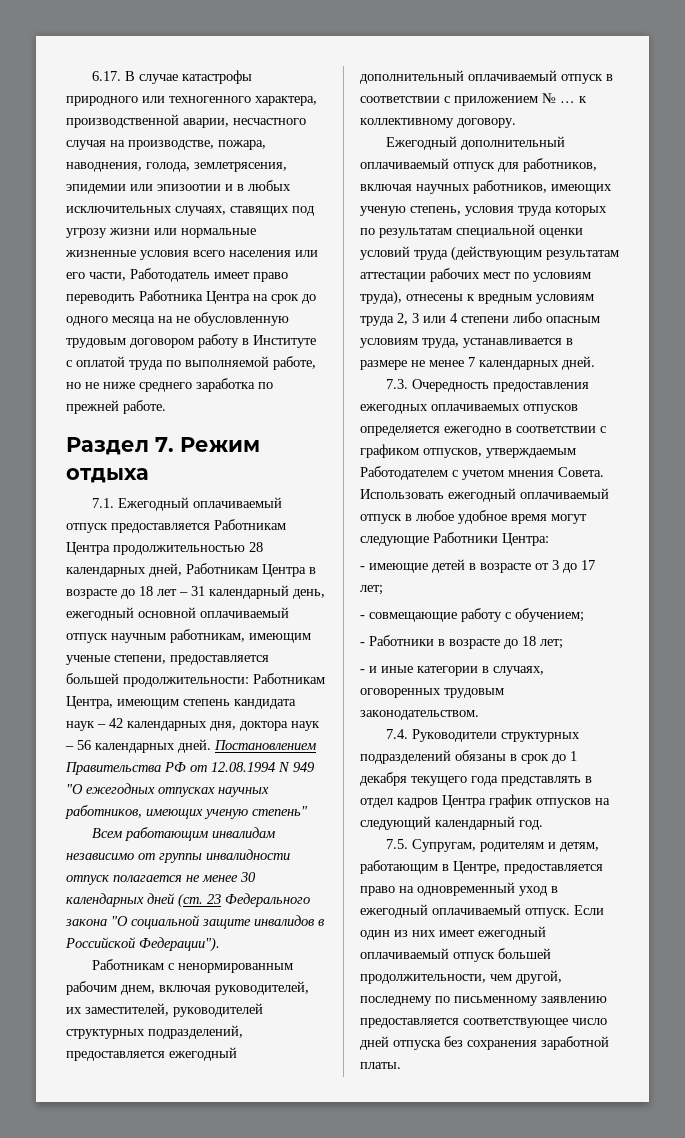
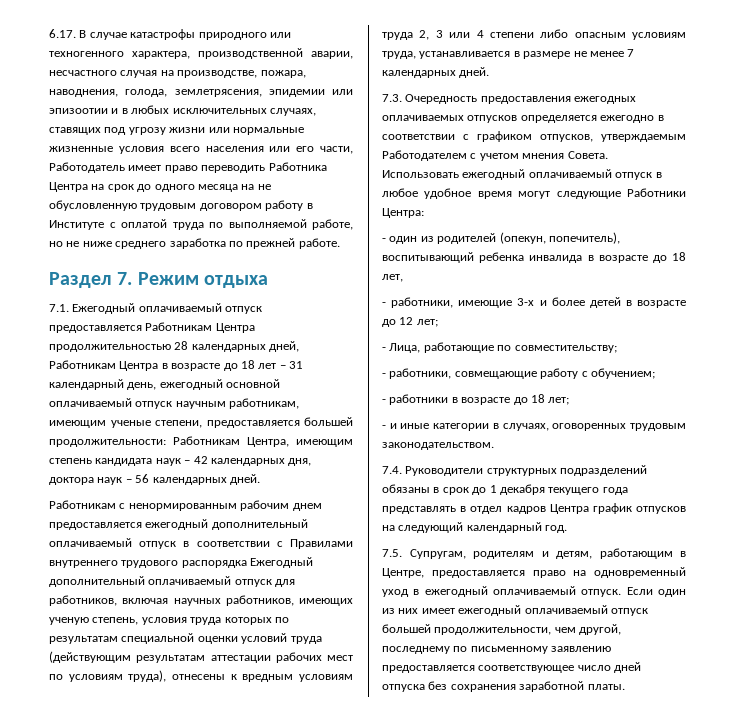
[214,740,316,750] [65,762,315,775] [66,783,269,797] [65,805,308,819] [92,827,276,841] [66,849,290,863] [66,872,256,885] [66,893,310,908] [65,915,325,929] [65,937,220,952] [92,959,294,973] [66,981,309,995] [66,1003,263,1017] [66,1025,243,1039] Постановлением Правительства РФ от 12.08.1994 N 949 "О ежегодных отпусках научных работников, имеющих ученую степень" // Всем работающим инвалидам независимо от группы инвалидности отпуск полагается не менее 30 календарных дней (ст. 23 Федерального закона "О социальной защите инвалидов в Российской Федерации"). // Работникам с ненормированным рабочим днем, включая руководителей, их заместителей, руководителей структурных подразделений, -> [49,500,322,511] // Работникам с ненормированным рабочим днем
[454,93,587,106] [360,118,516,128] приложением № … к коллективному договору. // -> [290,539,353,549] [49,560,247,568] Правилами внутреннего трудового распорядка
[369,559,595,573] [360,585,383,595] [360,615,365,619] имеющие детей в возрасте от 3 до 17 лет; // - -> [389,232,620,244] [382,252,686,263] [382,274,403,282] [382,297,686,308] [382,317,438,327] [382,342,617,353] [382,368,452,379] один из родителей (опекун, попечитель), воспитывающий ребенка инвалида в возрасте до 18 лет, // - работники, имеющие 3-х и более детей в возрасте до 12 лет; // - Лица, работающие по совместительству; // - работники,
[369,635,434,646] Работники -> [389,394,449,405] работники

